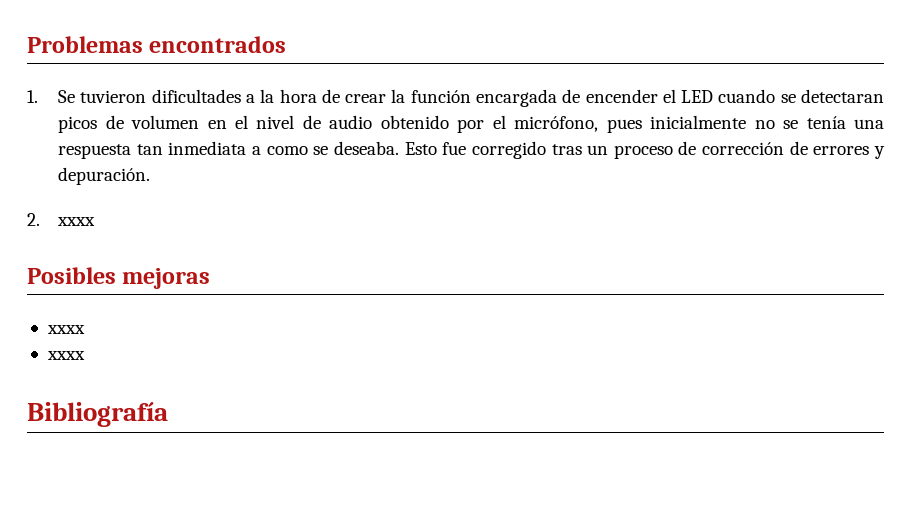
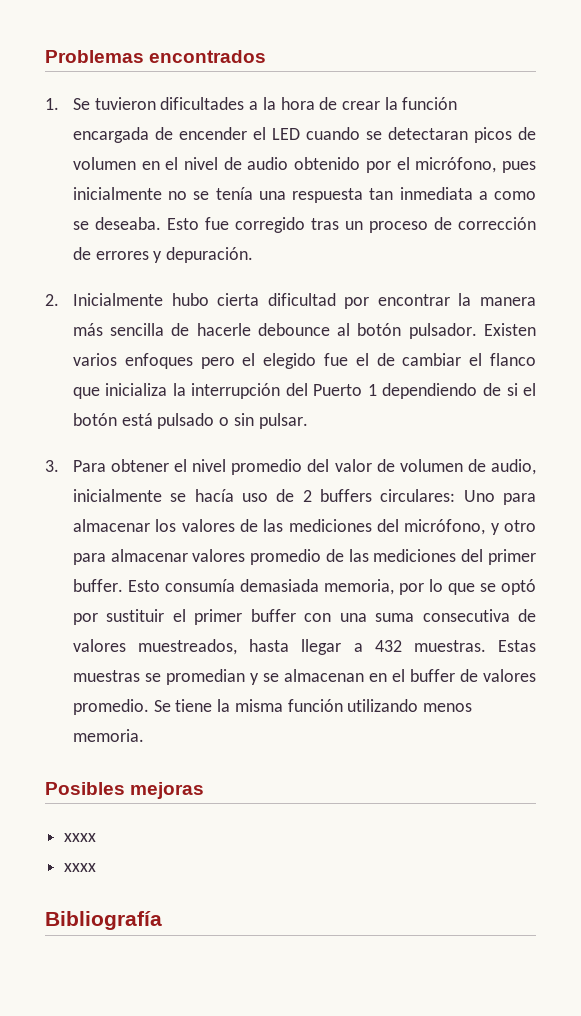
[57,217,96,226] xxxx -> [72,293,536,309] [72,323,536,339] [72,353,536,369] [72,383,536,399] [72,413,308,429] [45,459,536,475] [72,489,536,505] [72,519,536,535] [72,549,536,565] [72,579,536,595] [72,609,536,625] [72,639,537,655] [72,669,536,685] [72,699,473,715] [72,729,144,742] Inicialmente hubo cierta dificultad por encontrar la manera más sencilla de hacerle debounce al botón pulsador. Existen varios enfoques pero el elegido fue el de cambiar el flanco que inicializa la interrupción del Puerto 1 dependiendo de si el botón está pulsado o sin pulsar. // 3. Para obtener el nivel promedio del valor de volumen de audio, inicialmente se hacía uso de 2 buffers circulares: Uno para almacenar los valores de las mediciones del micrófono, y otro para almacenar valores promedio de las mediciones del primer buffer. Esto consumía demasiada memoria, por lo que se optó por sustituir el primer buffer con una suma consecutiva de valores muestreados, hasta llegar a 432 muestras. Estas muestras se promedian y se almacenan en el buffer de valores promedio. Se tiene la misma función utilizando menos memoria.

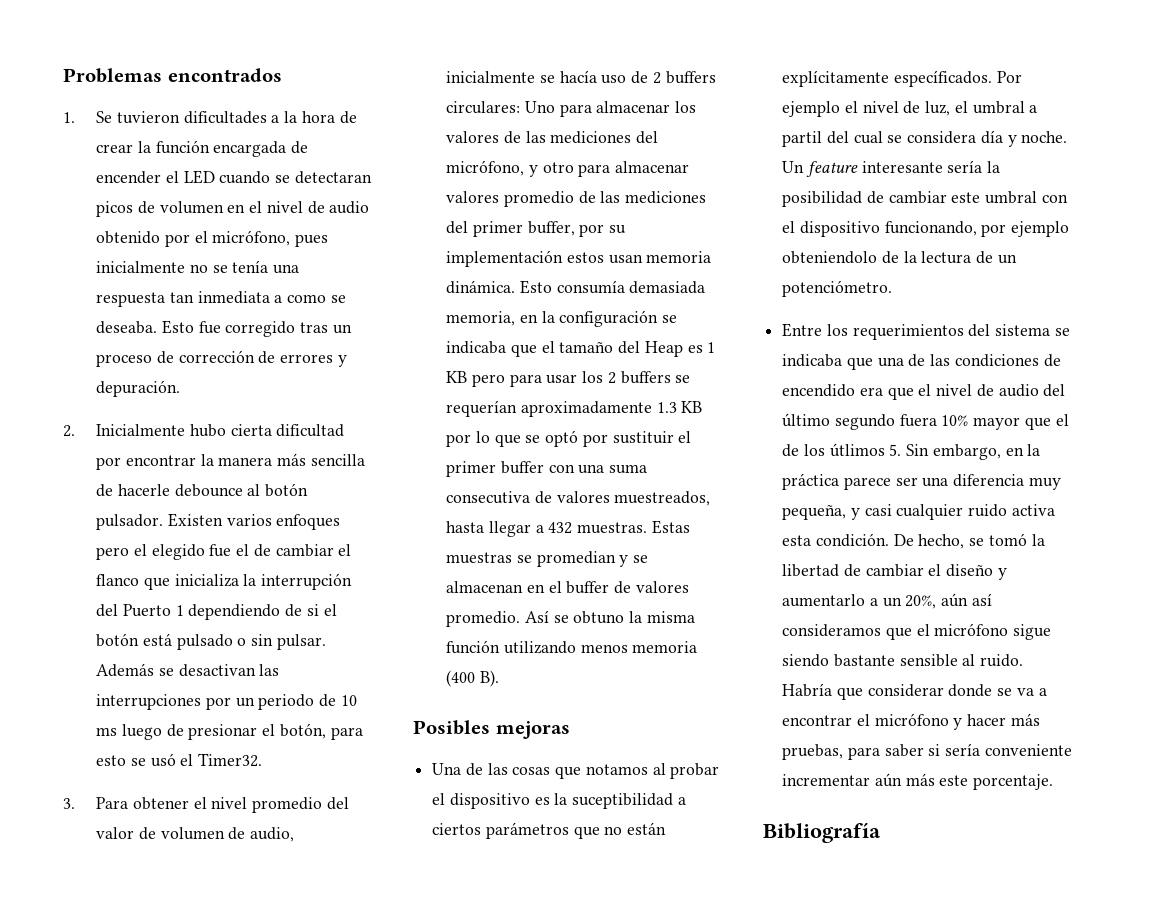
(308, 421) none -> [96,663,280,677] [96,694,357,710] [96,723,363,740] [96,753,263,767] Además se desactivan las interrupciones por un periodo de 10 ms luego de presionar el botón, para esto se usó el Timer32.
[72,579,394,595] buffer. Esto consumía demasiada memoria, -> [527,221,627,237] [446,250,712,267] [446,280,706,294] [446,310,678,327] [446,341,716,357] [446,371,691,387] [446,400,703,417] buffer, por su implementación estos usan memoria dinámica. Esto consumía demasiada memoria, en la configuración se indicaba que el tamaño del Heap es 1 KB pero para usar los 2 buffers se requerían aproximadamente 1.3 KB
[153,699,213,712] Se tiene -> [524,610,625,624] Así se obtuno
[72,729,144,742] memoria. -> [632,641,698,653] [446,670,499,687] memoria (400 B).
[64,833,97,842] [64,863,97,872] xxxx // xxxx -> [432,763,720,779] [432,793,686,809] [432,822,667,839] [782,70,1022,87] [782,101,1038,117] [782,130,1068,147] [782,160,1001,177] [782,191,1068,207] [782,221,1070,237] [782,251,1017,264] [782,280,893,297] [782,323,1070,340] [782,354,1061,370] [782,384,1066,400] [782,413,1069,430] [782,443,1041,460] [782,473,1061,490] [782,504,1055,520] [782,533,1045,549] [782,564,1007,580] [782,593,992,609] [782,623,1052,640] [782,654,1024,667] [782,683,1047,700] [782,713,1040,730] [782,743,1072,760] [782,773,1054,790] Una de las cosas que notamos al probar el dispositivo es la suceptibilidad a ciertos parámetros que no están explícitamente específicados. Por ejemplo el nivel de luz, el umbral a partil del cual se considera día y noche. Un feature interesante sería la posibilidad de cambiar este umbral con el dispositivo funcionando, por ejemplo obteniendolo de la lectura de un potenciómetro. // Entre los requerimientos del sistema se indicaba que una de las condiciones de encendido era que el nivel de audio del último segundo fuera 10% mayor que el de los útlimos 5. Sin embargo, en la práctica parece ser una diferencia muy pequeña, y casi cualquier ruido activa esta condición. De hecho, se tomó la libertad de cambiar el diseño y aumentarlo a un 20%, aún así consideramos que el micrófono sigue siendo bastante sensible al ruido. Habría que considerar donde se va a encontrar el micrófono y hacer más pruebas, para saber si sería conveniente incrementar aún más este porcentaje.

